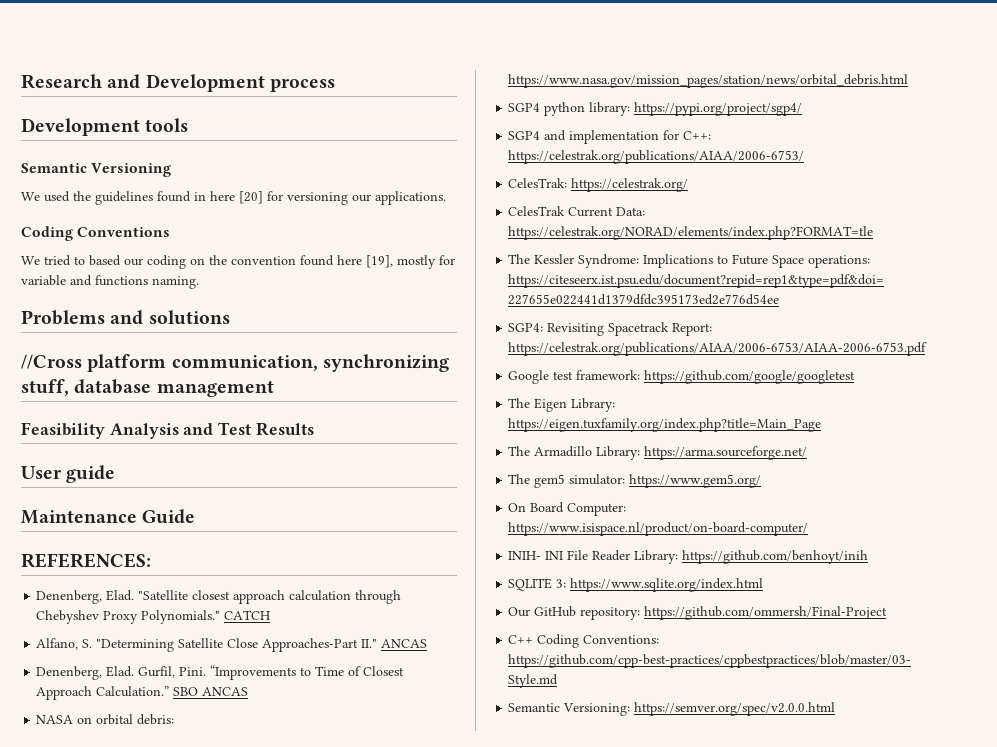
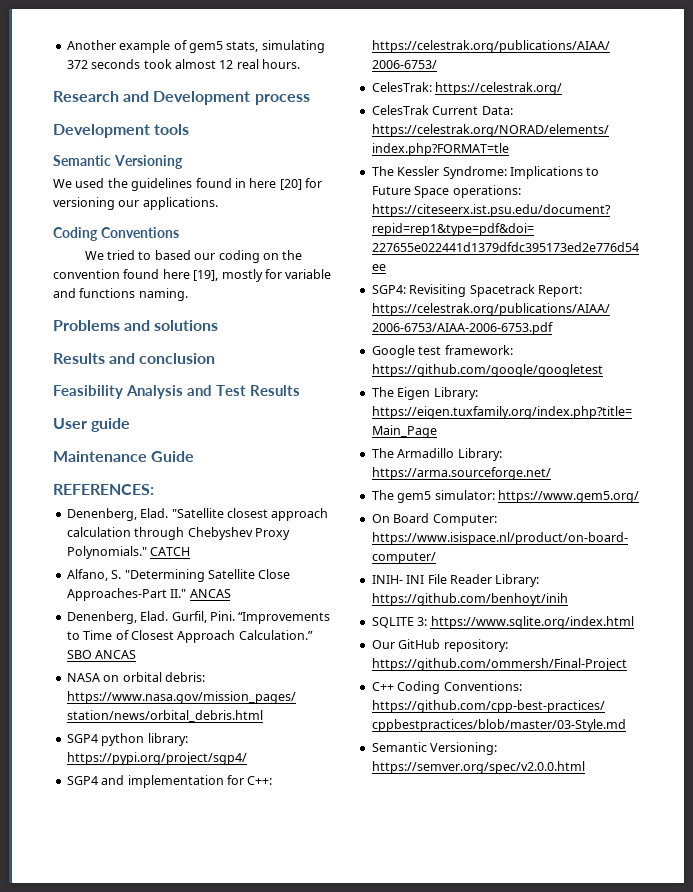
(21, 81) none -> [66,40,325,53] [66,59,300,69] Another example of gem5 stats, simulating 372 seconds took almost 12 real hours. //
[21,354,449,372] [21,379,274,397] //Cross platform communication, synchronizing stuff, database management -> [53,353,216,364] Results and conclusion

